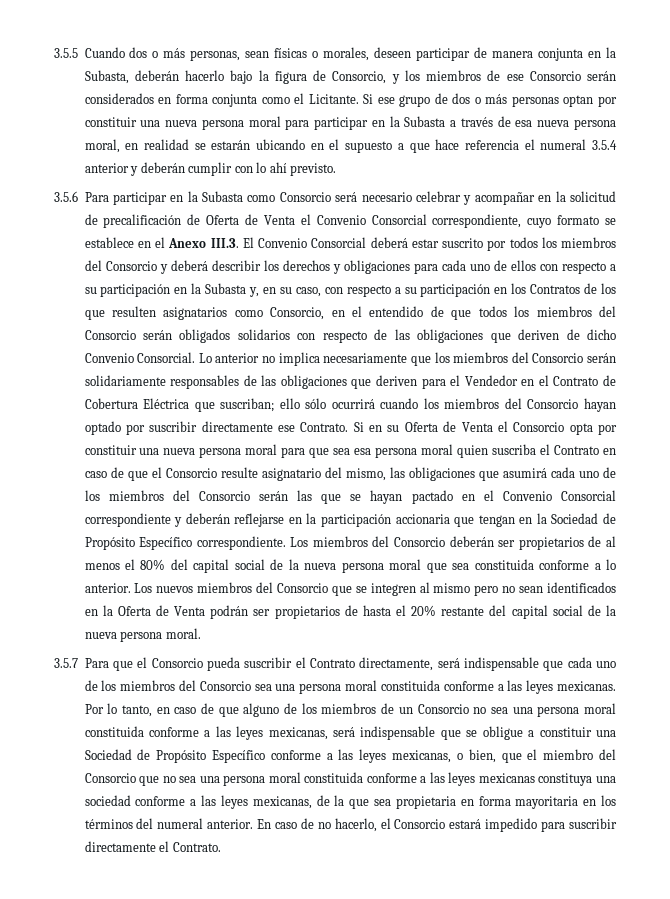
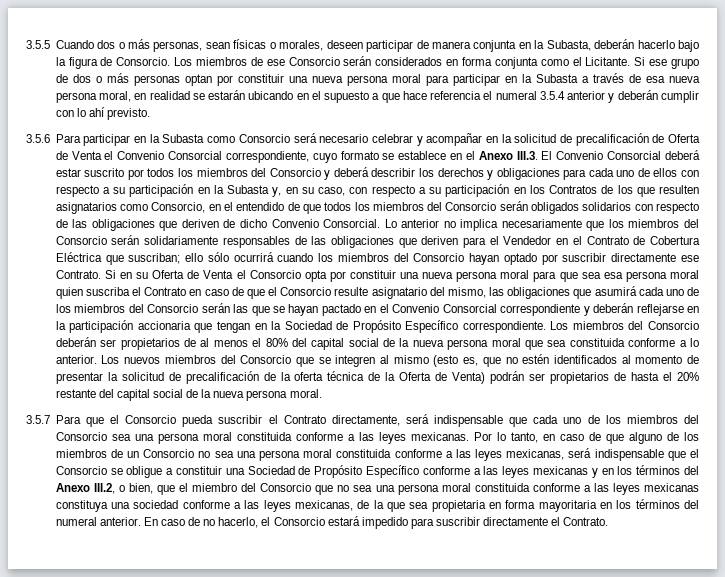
[332,70,420,84] Consorcio, y los -> [116,57,193,66] Consorcio. Los
[474,582,617,596] [84,609,98,616] pero no sean identificados en -> [433,354,700,367] [55,371,381,384] (esto es, que no estén identificados al momento de presentar la solicitud de precalificación de la oferta técnica de
[174,606,206,616] Venta -> [452,372,486,384] Venta)
(461, 735) none -> [689,449,699,458] [55,466,107,475] el Consorcio
[392,750,452,763] mexicanas, -> [532,465,699,478] [55,483,115,494] mexicanas y en los términos del Anexo III.2,

